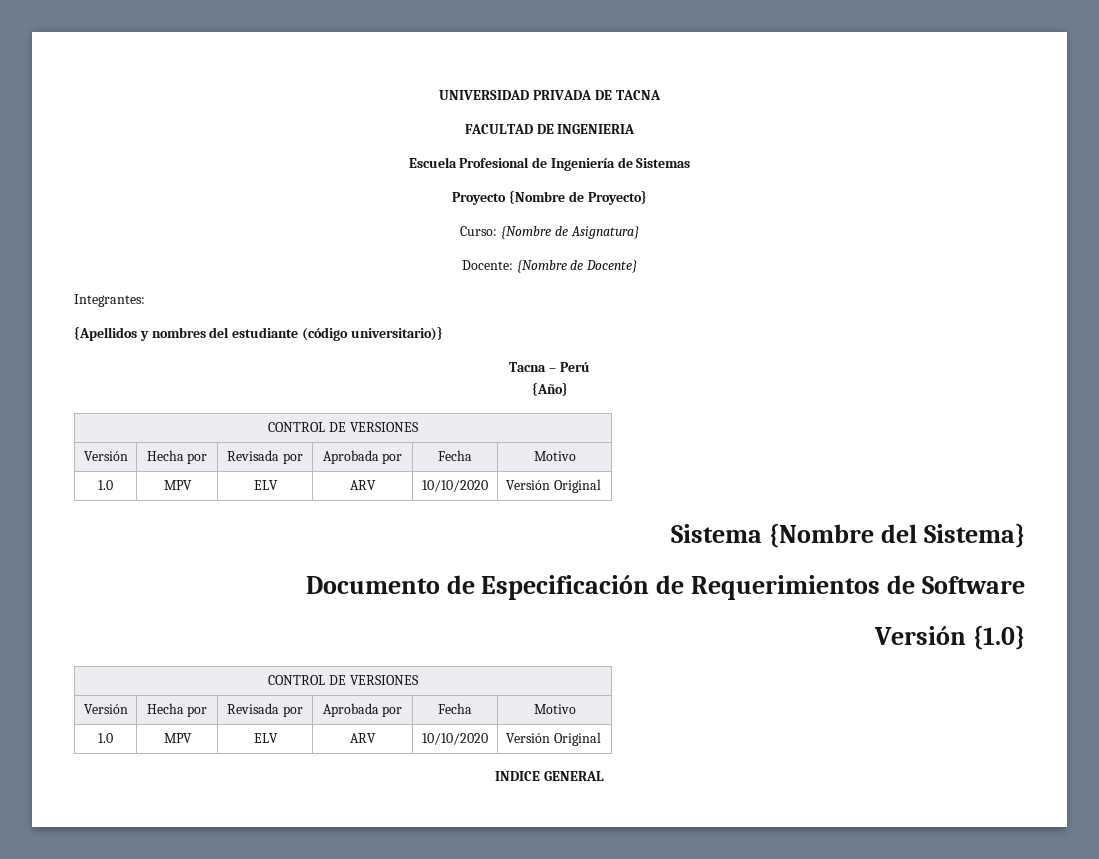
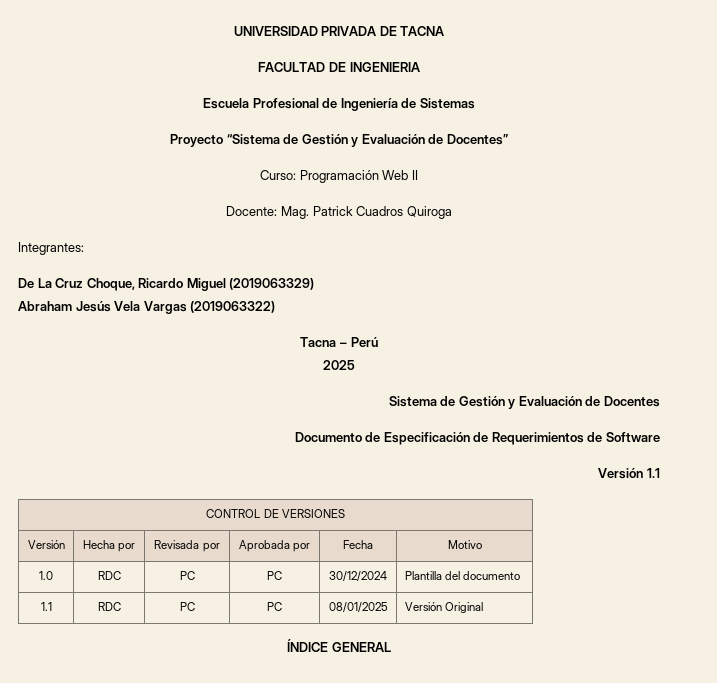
[509,190,647,205] [460,226,639,239] [461,260,638,273] [74,294,145,307] [74,326,443,341] [509,362,590,372] [531,382,568,396] {Nombre de Proyecto} // Curso: {Nombre de Asignatura} // Docente: {Nombre de Docente} // Integrantes: // {Apellidos y nombres del estudiante (código universitario)} // Tacna – Perú // {Año} -> [226,134,508,147] [260,170,418,183] [226,206,452,219] [18,242,84,255] [18,278,315,291] [18,301,276,314] [300,337,378,347] [323,360,355,370] [388,396,660,409] [294,432,660,445] [598,468,660,479] “Sistema de Gestión y Evaluación de Docentes” // Curso: Programación Web II // Docente: Mag. Patrick Cuadros Quiroga // Integrantes: // De La Cruz Choque, Ricardo Miguel (2019063329) // Abraham Jesús Vela Vargas (2019063322) // Tacna – Perú // 2025 // Sistema de Gestión y Evaluación de Docentes // Documento de Especificación de Requerimientos de Software // Versión 1.1
[163,480,192,490] [253,480,278,490] [350,480,376,490] [422,480,488,492] [505,479,601,493] [671,523,1025,548] [305,575,1025,600] [874,625,1025,650] [268,675,419,685] [83,704,128,714] [146,703,208,717] [227,703,303,717] [322,703,403,717] [438,703,472,714] [533,704,576,714] [98,733,113,743] [163,733,192,743] [253,733,278,743] [350,733,376,743] [422,733,488,745] [505,732,601,746] [495,771,541,781] MPV | ELV | ARV | 10/10/2020 | Versión Original // Sistema {Nombre del Sistema} // Documento de Especificación de Requerimientos de Software // Versión {1.0} // CONTROL DE VERSIONES // Versión | Hecha por | Revisada por | Aprobada por | Fecha | Motivo // 1.0 | MPV | ELV | ARV | 10/10/2020 | Versión Original // INDICE -> [97,571,121,580] [179,571,195,580] [267,571,282,580] [329,571,387,582] [404,571,520,580] [40,602,52,611] [97,602,121,611] [179,602,195,611] [267,602,282,611] [328,602,388,613] [404,602,483,613] [287,639,329,652] RDC | PC | PC | 30/12/2024 | Plantilla del documento // 1.1 | RDC | PC | PC | 08/01/2025 | Versión Original // ÍNDICE

